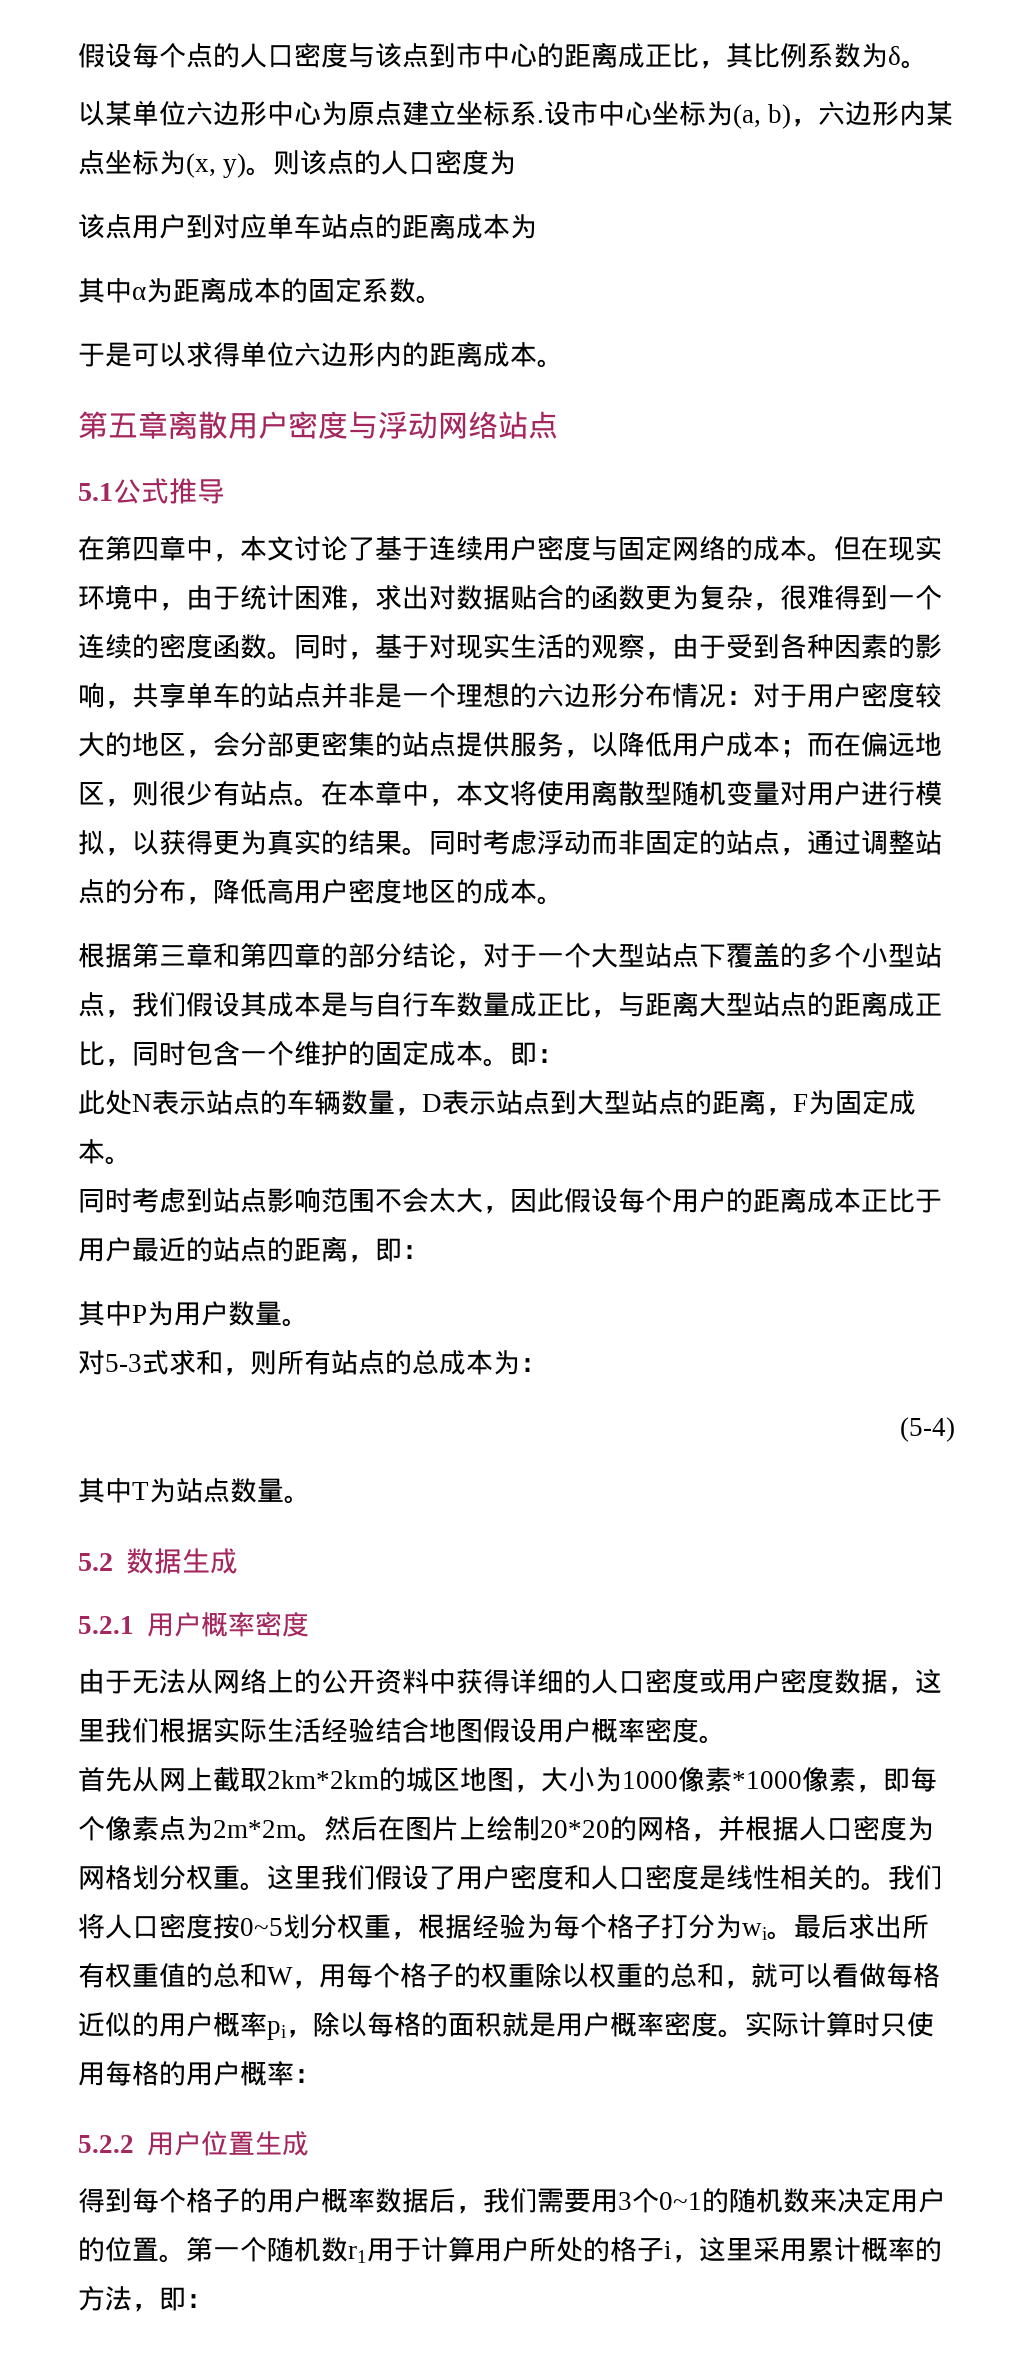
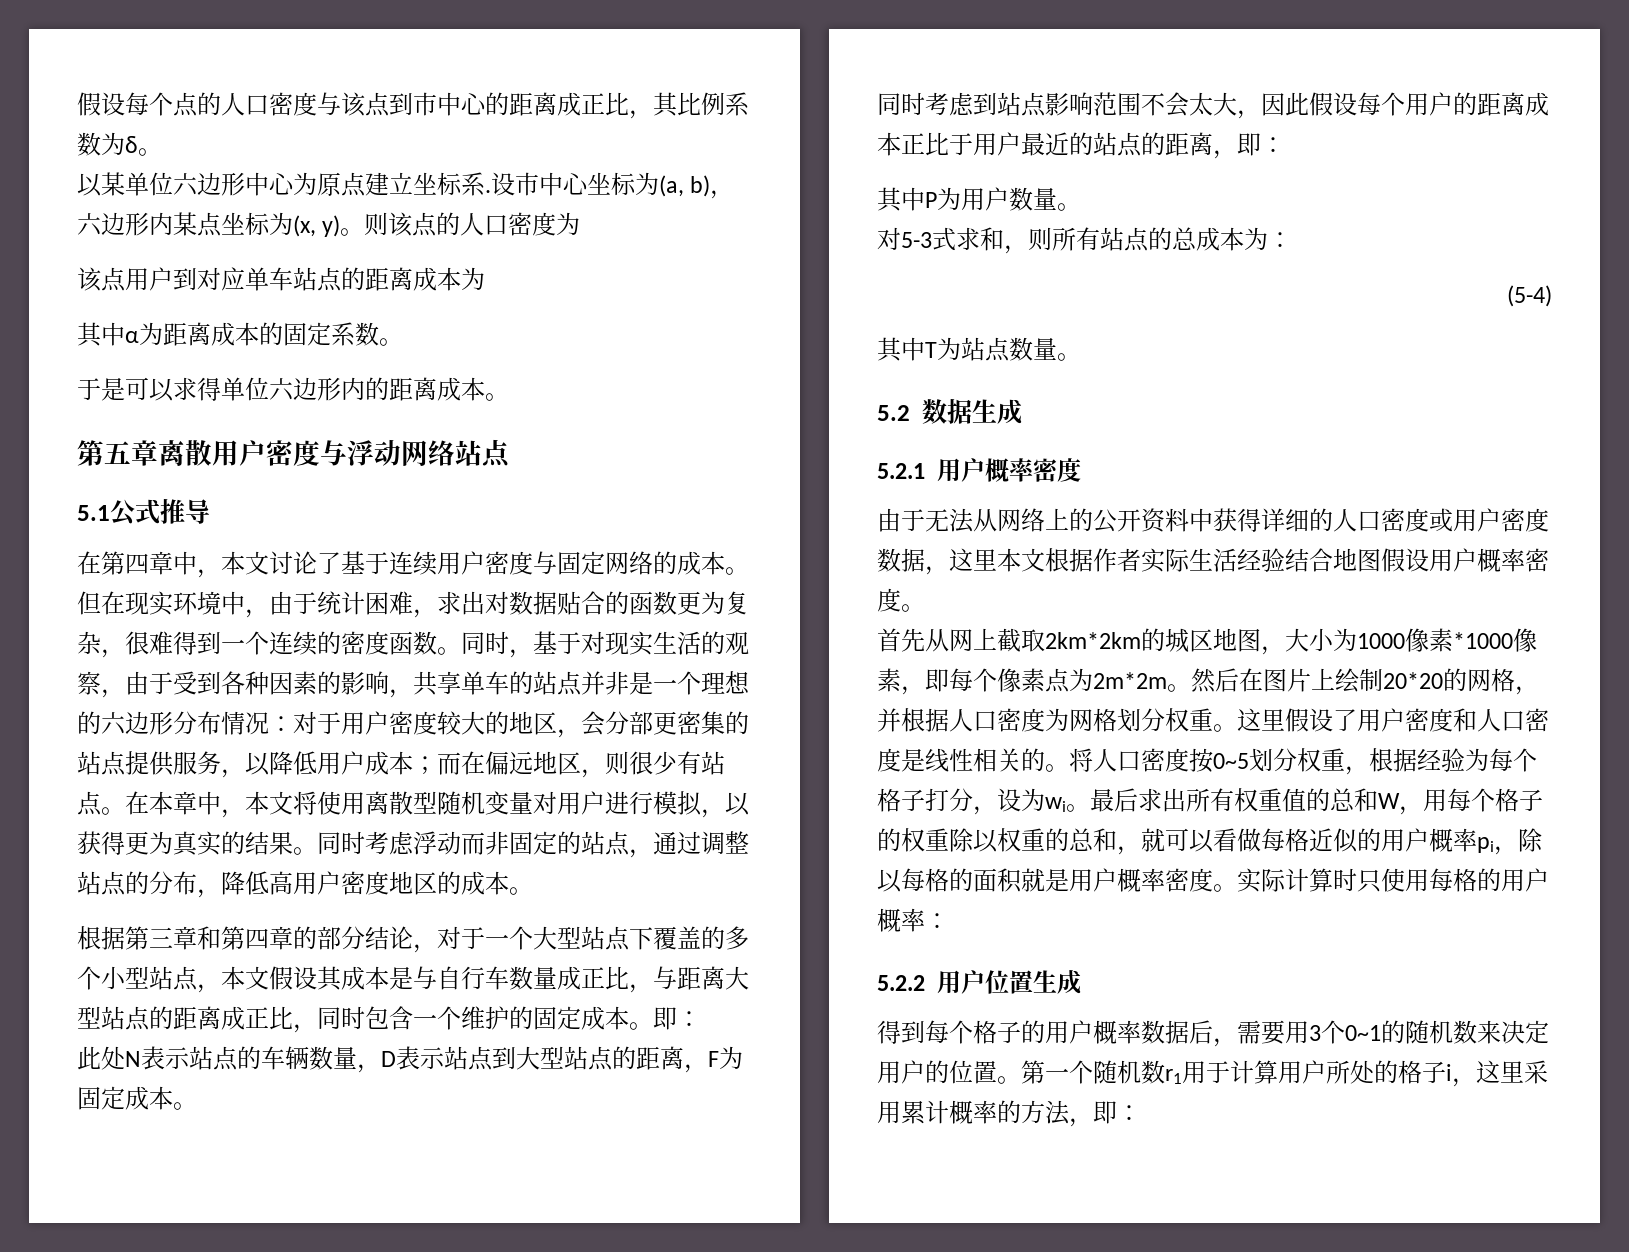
[132,992,186,1017] 我们 -> [221,966,269,990] 本文
[105,1718,213,1743] 我们根据 -> [997,548,1141,572] 本文根据作者
[321,1865,375,1890] 我们 -> (1285, 720) none
[888,1865,942,1890] 我们 -> (1069, 768) none
(715, 1926) none -> [973,788,1021,815] ，设
[483,2188,537,2213] 我们 -> (1237, 1042) none

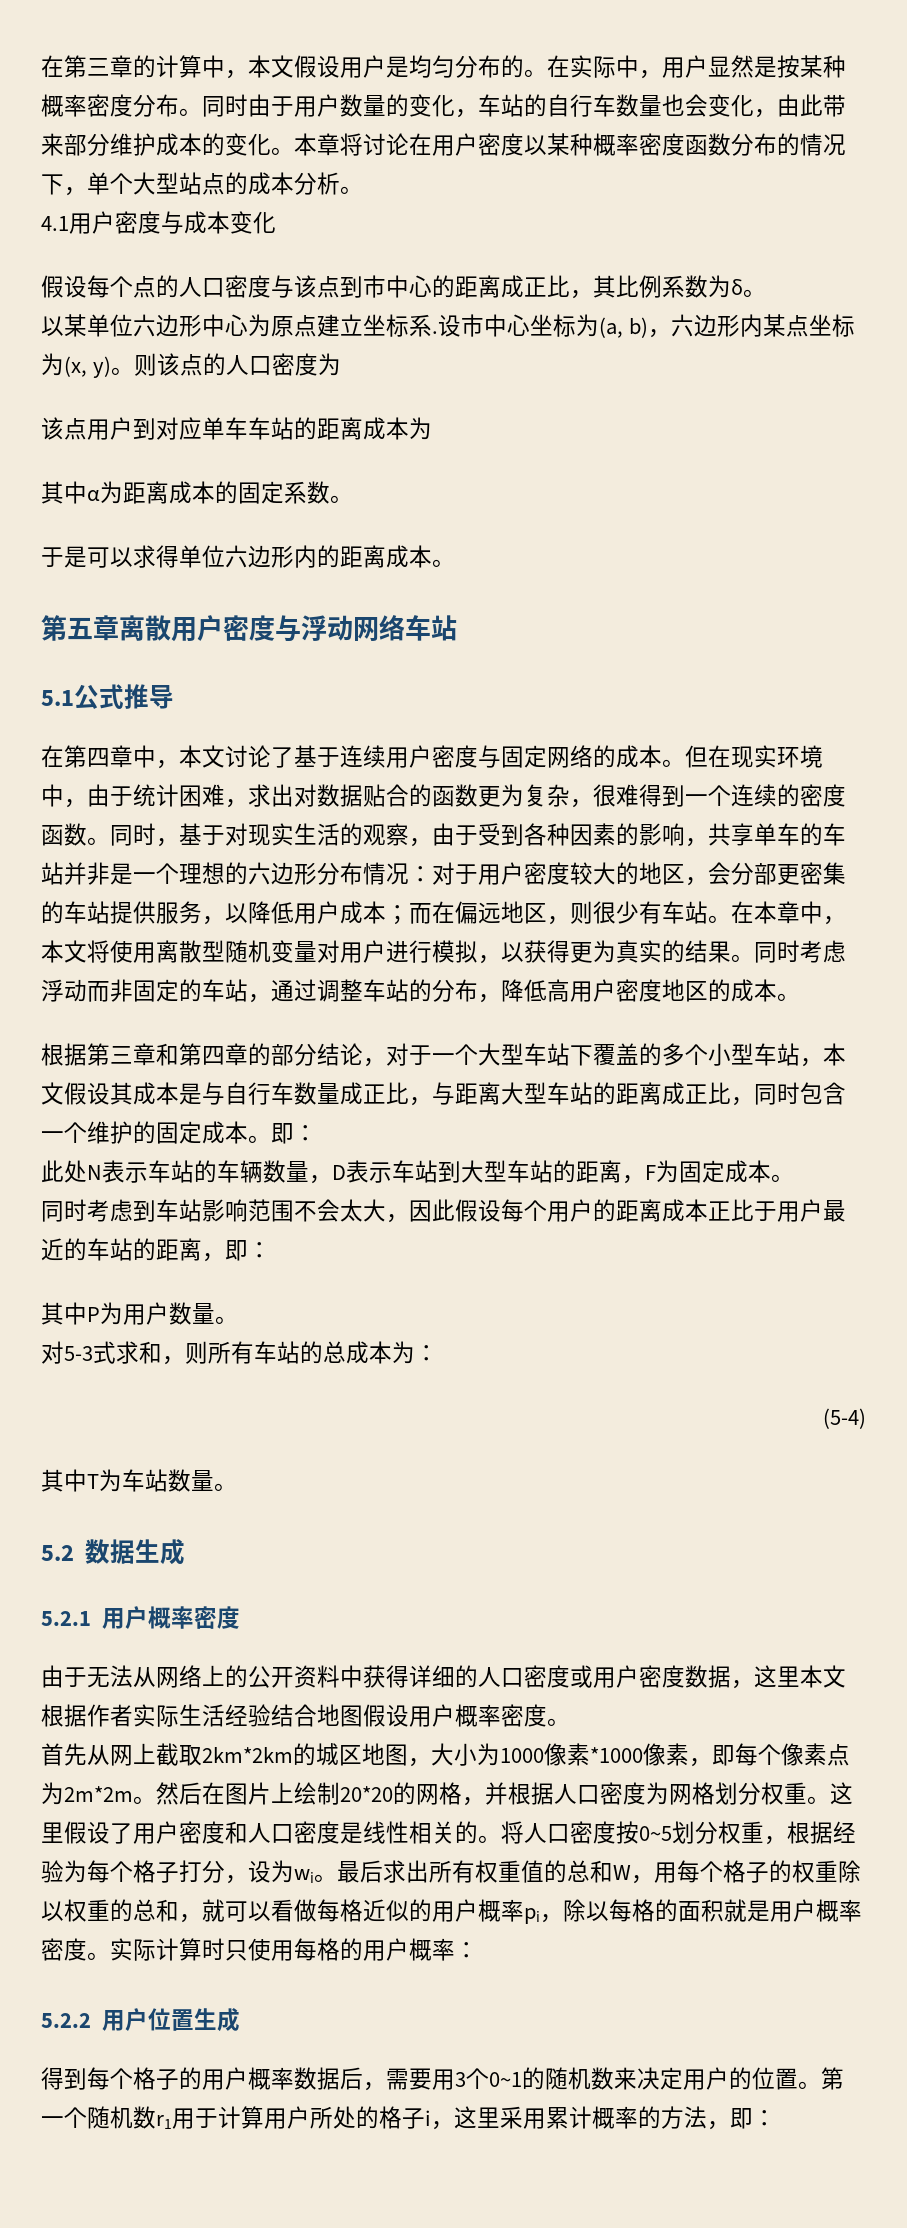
(77, 104) none -> [41,55,846,79] [41,94,846,118] [41,133,846,156] [41,172,363,196] [41,211,276,234] 在第三章的计算中，本文假设用户是均匀分布的。在实际中，用户显然是按某种概率密度分布。同时由于用户数量的变化，车站的自行车数量也会变化，由此带来部分维护成本的变化。本章将讨论在用户密度以某种概率密度函数分布的情况下，单个大型站点的成本分析。 // 4.1用户密度与成本变化 //
[293,267,342,292] 站点 -> [248,417,294,440] 车站
[455,439,510,468] 站点 -> [405,615,457,641] 车站
[533,671,582,696] 站点 -> [823,823,846,846] [41,862,64,885] 车站
[77,751,126,776] 站点 -> [64,901,110,924] 车站
[701,751,725,775] [77,791,102,816] 站点 -> [662,901,708,924] 车站
[581,831,630,856] 站点 -> [202,979,248,1002] 车站
[77,871,126,896] 站点 -> [363,979,409,1002] 车站
[581,926,630,951] 站点 -> [524,1043,570,1066] 车站
[149,966,198,991] 站点 -> [754,1043,800,1066] 车站
[101,1006,150,1031] 站点 -> [547,1082,593,1105] 车站
[189,1046,238,1071] 站点 -> [148,1160,194,1183] 车站
[444,1046,613,1071] 站点到大型站点 -> [392,1160,553,1183] 车站到大型车站
[997,92,1046,117] 站点 -> [156,1199,202,1222] 车站
[1093,132,1142,157] 站点 -> [87,1238,133,1261] 车站
[1100,227,1149,252] 站点 -> [254,1341,300,1364] 车站
[961,337,1010,362] 站点 -> [122,1469,168,1492] 车站

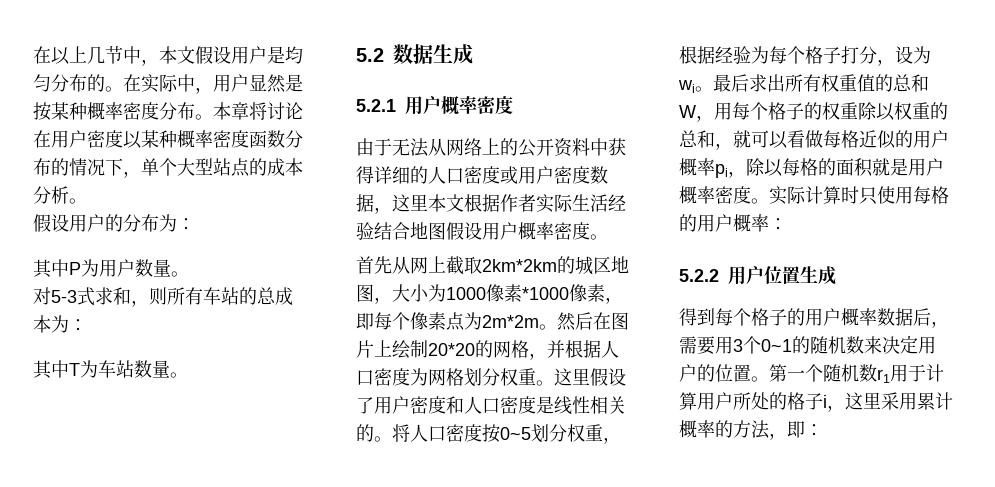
[41,55,202,78] 在第三章的计算 -> [33,46,123,65] 在以上几节
[202,94,846,118] [41,133,294,156] 同时由于用户数量的变化，车站的自行车数量也会变化，由此带来部分维护成本的变化。 -> (213, 117) none
[41,211,276,234] [41,275,766,299] [41,314,856,338] [41,353,342,378] [41,417,432,440] [41,481,353,504] [41,545,455,568] [41,615,457,642] [41,684,174,709] [41,745,823,769] [41,784,846,808] [41,823,846,847] [41,862,846,886] [41,901,846,925] [41,940,846,964] [41,979,800,1003] [41,1043,846,1067] [41,1082,846,1106] [41,1121,317,1144] [41,1160,794,1184] [41,1199,846,1223] [41,1238,248,1262] 4.1用户密度与成本变化 // 假设每个点的人口密度与该点到市中心的距离成正比，其比例系数为δ。 // 以某单位六边形中心为原点建立坐标系.设市中心坐标为(a, b)，六边形内某点坐标为(x, y)。则该点的人口密度为 // 该点用户到对应单车车站的距离成本为 // 其中α为距离成本的固定系数。 // 于是可以求得单位六边形内的距离成本。 // 第五章离散用户密度与浮动网络车站 // 5.1公式推导 // 在第四章中，本文讨论了基于连续用户密度与固定网络的成本。但在现实环境中，由于统计困难，求出对数据贴合的函数更为复杂，很难得到一个连续的密度函数。同时，基于对现实生活的观察，由于受到各种因素的影响，共享单车的车站并非是一个理想的六边形分布情况：对于用户密度较大的地区，会分部更密集的车站提供服务，以降低用户成本；而在偏远地区，则很少有车站。在本章中，本文将使用离散型随机变量对用户进行模拟，以获得更为真实的结果。同时考虑浮动而非固定的车站，通过调整车站的分布，降低高用户密度地区的成本。 // 根据第三章和第四章的部分结论，对于一个大型车站下覆盖的多个小型车站，本文假设其成本是与自行车数量成正比，与距离大型车站的距离成正比，同时包含一个维护的固定成本。即： // 此处N表示车站的车辆数量，D表示车站到大型车站的距离，F为固定成本。 // 同时考虑到车站影响范围不会太大，因此假设每个用户的距离成本正比于用户最近的车站的距离，即 -> [33,214,177,232] 假设用户的分布为
[823,1408,866,1429] // (5-4) -> (87, 325) none

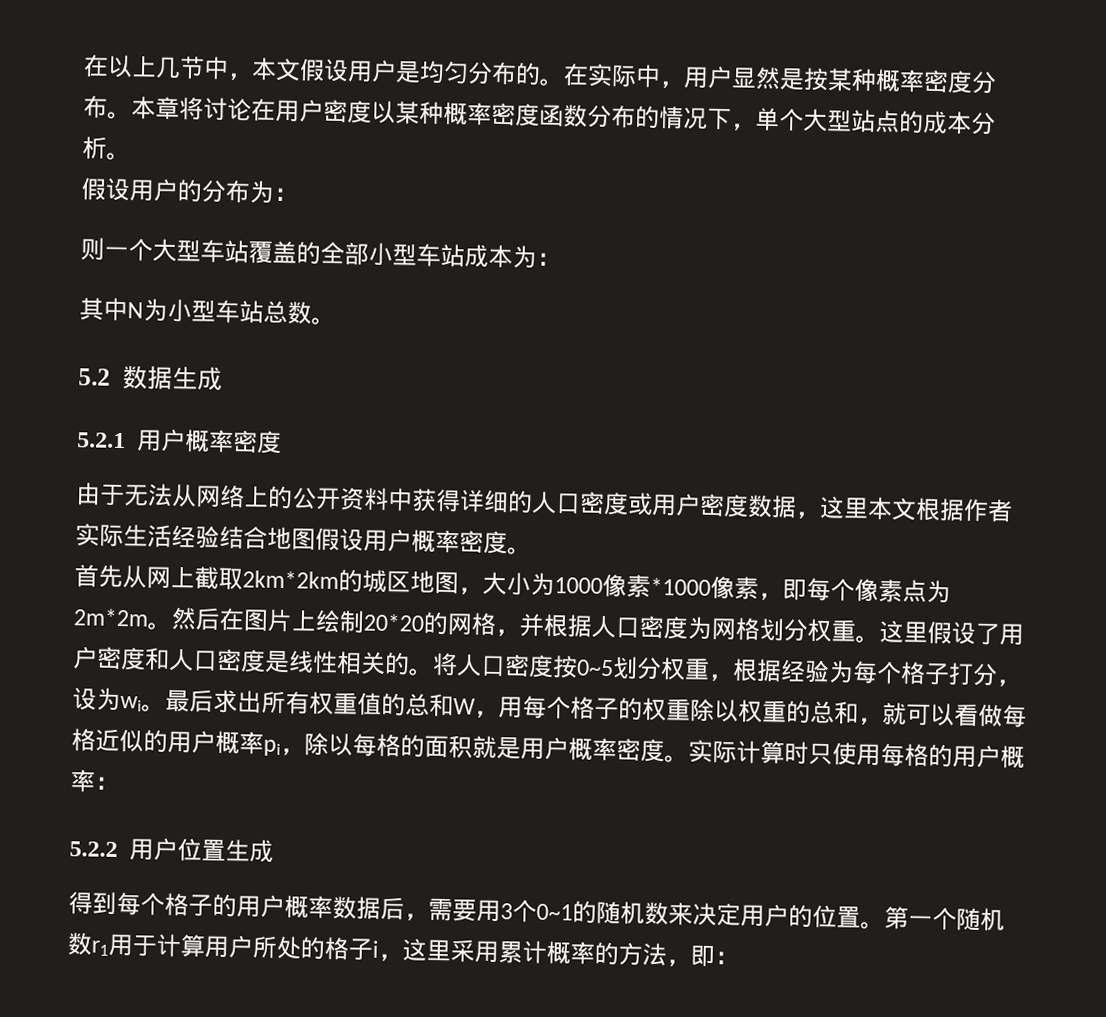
[33,259,189,278] [33,287,276,307] 其中P为用户数量。 // 对5-3式求和，则所有车站的总 -> [80,237,465,268] 则一个大型车站覆盖的全部小型车站
[69,360,170,378] T为车站数量 -> [127,298,312,325] N为小型车站总数

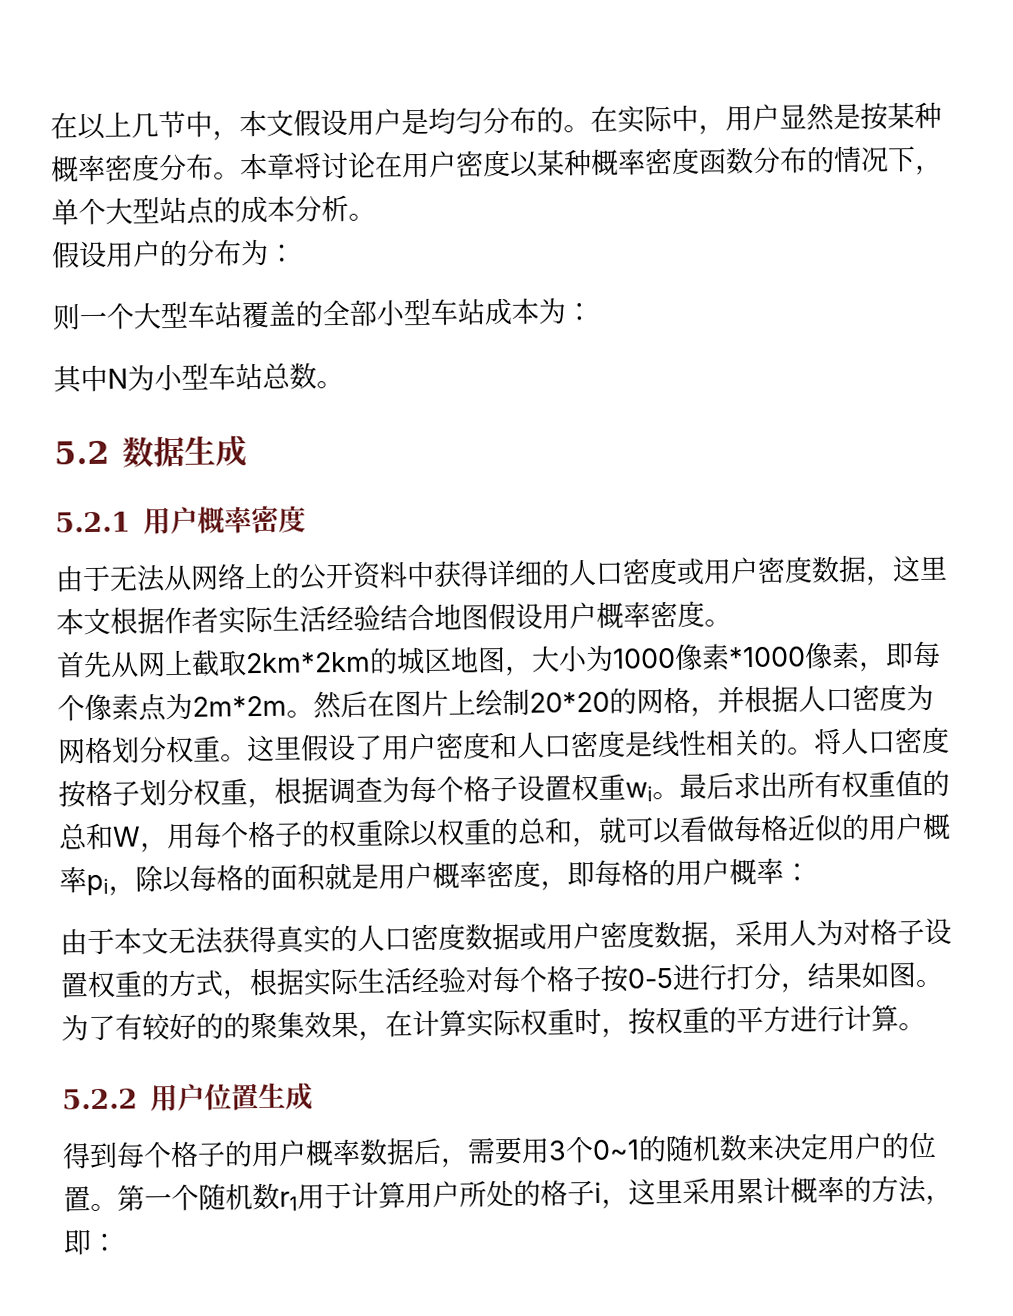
[576,659,614,677] 0~5 -> [85,779,140,808] 格子
[780,659,830,684] 经验 -> [328,776,383,805] 调查
[948,662,1021,687] [72,687,121,712] 打分，设为 -> [517,773,626,802] 设置权重
[664,739,881,767] 。实际计算时只使用 -> [540,860,595,891] ，即
(119, 783) none -> [60,917,952,956] [60,961,943,1000] [61,1004,926,1042] // 由于本文无法获得真实的人口密度数据或用户密度数据，采用人为对格子设置权重的方式，根据实际生活经验对每个格子按0-5进行打分，结果如图。为了有较好的的聚集效果，在计算实际权重时，按权重的平方进行计算。

